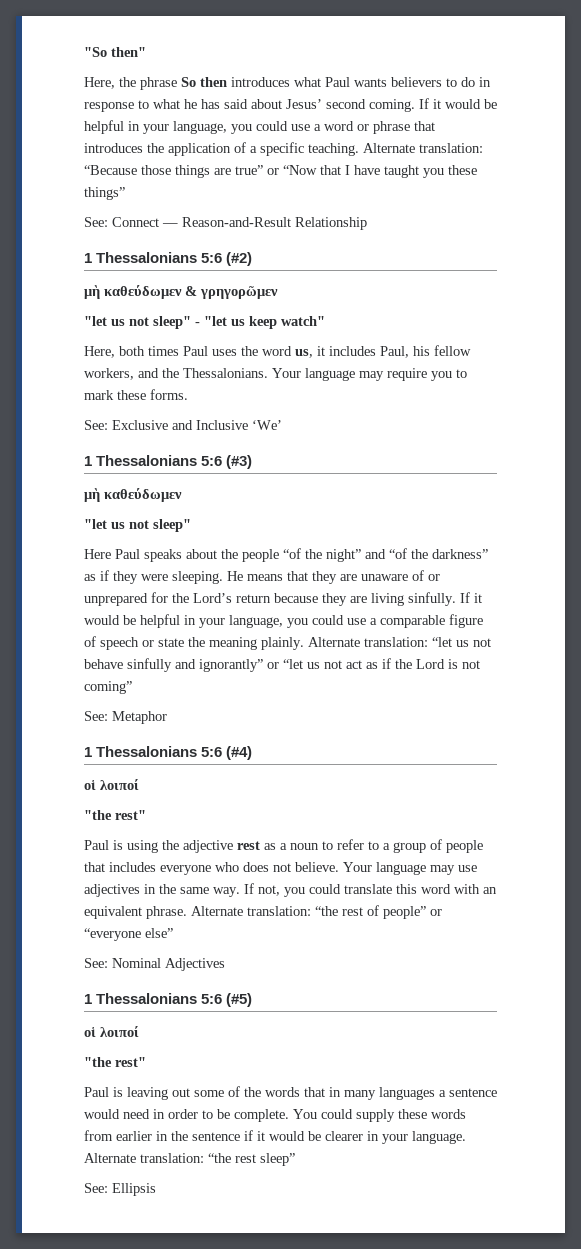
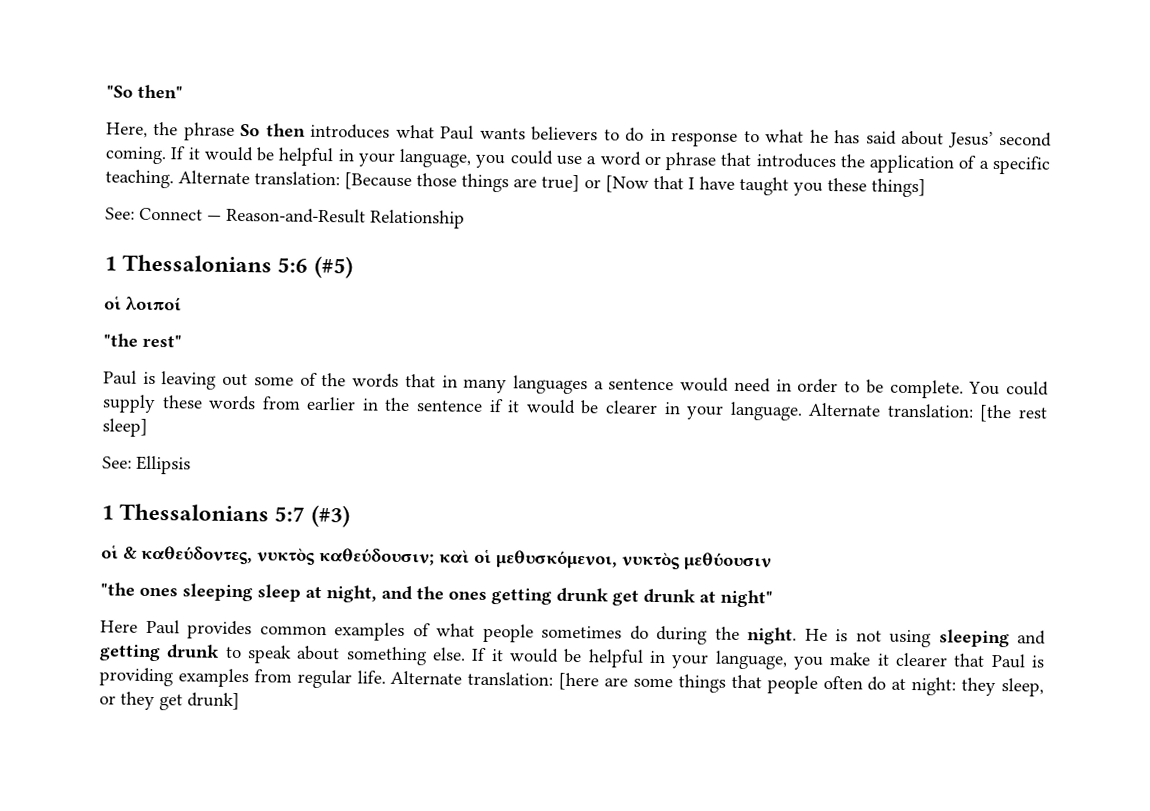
[84,165,137,175] “Because -> [344,172,412,191] [Because
[235,165,317,175] true” or “Now -> [541,174,649,193] true] or [Now
[84,187,125,200] things” -> [871,178,926,198] things]
[84,252,253,266] [84,285,278,299] [84,316,325,329] [84,345,471,358] [84,368,467,381] [84,389,188,400] [84,420,282,430] [84,455,253,469] [84,488,182,502] [84,519,191,532] [84,548,488,562] [84,570,440,584] [84,592,482,606] [84,614,483,628] [84,636,491,650] [84,658,480,672] [84,681,132,694] [84,711,167,724] [84,746,253,760] [84,779,139,790] [84,810,146,820] [84,839,483,853] [84,862,477,875] [84,883,497,897] [84,905,442,919] [84,928,173,941] [84,958,225,971] // 1 Thessalonians 5:6 (#2) // μὴ καθεύδωμεν & γρηγορῶμεν // "let us not sleep" - "let us keep watch" // Here, both times Paul uses the word us, it includes Paul, his fellow workers, and the Thessalonians. Your language may require you to mark these forms. // See: Exclusive and Inclusive ‘We’ // 1 Thessalonians 5:6 (#3) // μὴ καθεύδωμεν // "let us not sleep" // Here Paul speaks about the people “of the night” and “of the darkness” as if they were sleeping. He means that they are unaware of or unprepared for the Lord’s return because they are living sinfully. If it would be helpful in your language, you could use a comparable figure of speech or state the meaning plainly. Alternate translation: “let us not behave sinfully and ignorantly” or “let us not act as if the Lord is not coming” // See: Metaphor // 1 Thessalonians 5:6 (#4) // οἱ λοιποί // "the rest" // Paul is using the adjective rest as a noun to refer to a group of people that includes everyone who does not believe. Your language may use adjectives in the same way. If not, you could translate this word with an equivalent phrase. Alternate translation: “the rest of people” or “everyone else” // See: Nominal Adjectives -> (465, 219) none
[208,1153,295,1166] “the rest sleep” -> [979,404,1048,423] [102,418,148,437] [the rest sleep]
(156, 1189) none -> [101,503,350,528] [101,545,772,571] [100,582,773,608] [100,619,1046,648] [99,644,1046,670] [99,667,1045,697] [99,691,240,711] // 1 Thessalonians 5:7 (#3) // οἱ & καθεύδοντες, νυκτὸς καθεύδουσιν; καὶ οἱ μεθυσκόμενοι, νυκτὸς μεθύουσιν // "the ones sleeping sleep at night, and the ones getting drunk get drunk at night" // Here Paul provides common examples of what people sometimes do during the night. He is not using sleeping and getting drunk to speak about something else. If it would be helpful in your language, you make it clearer that Paul is providing examples from regular life. Alternate translation: [here are some things that people often do at night: they sleep, or they get drunk]

